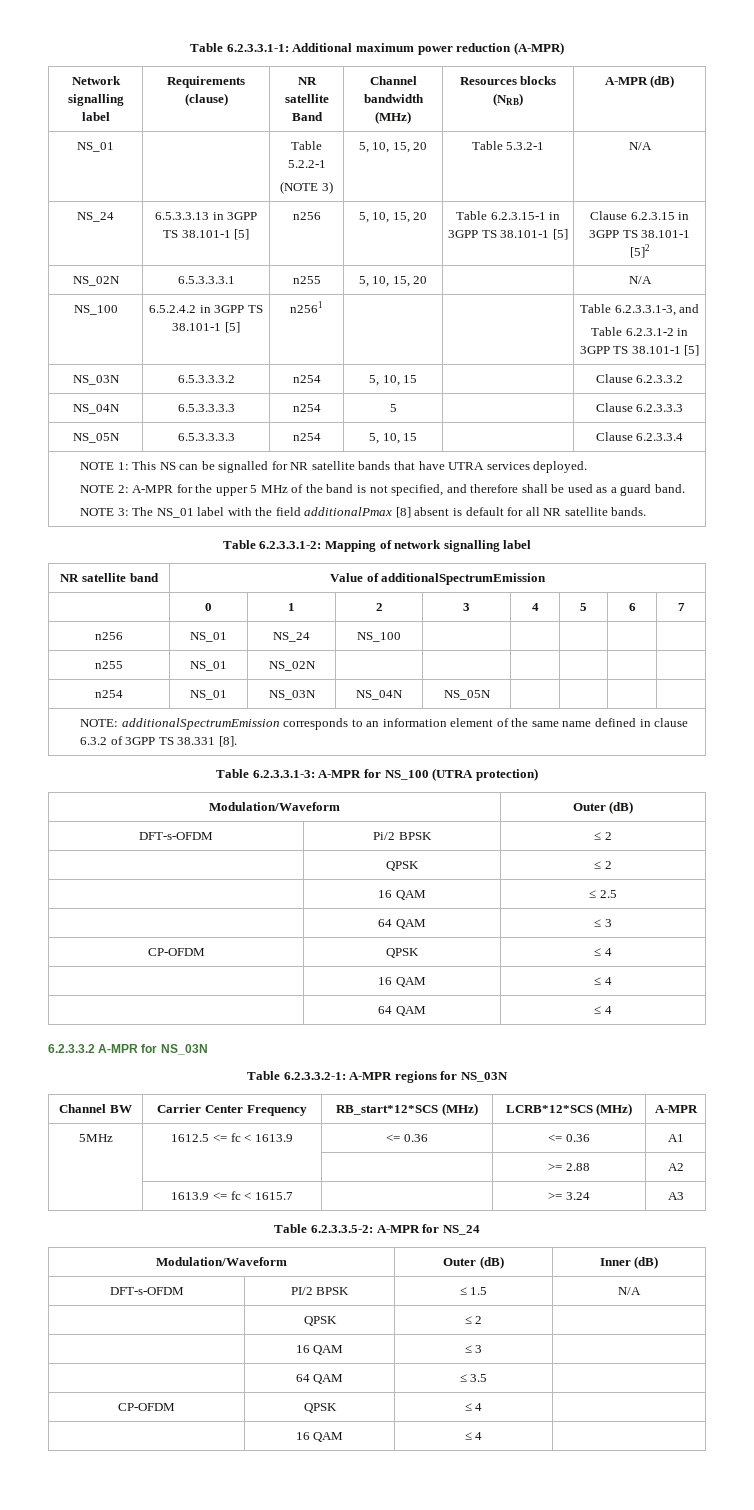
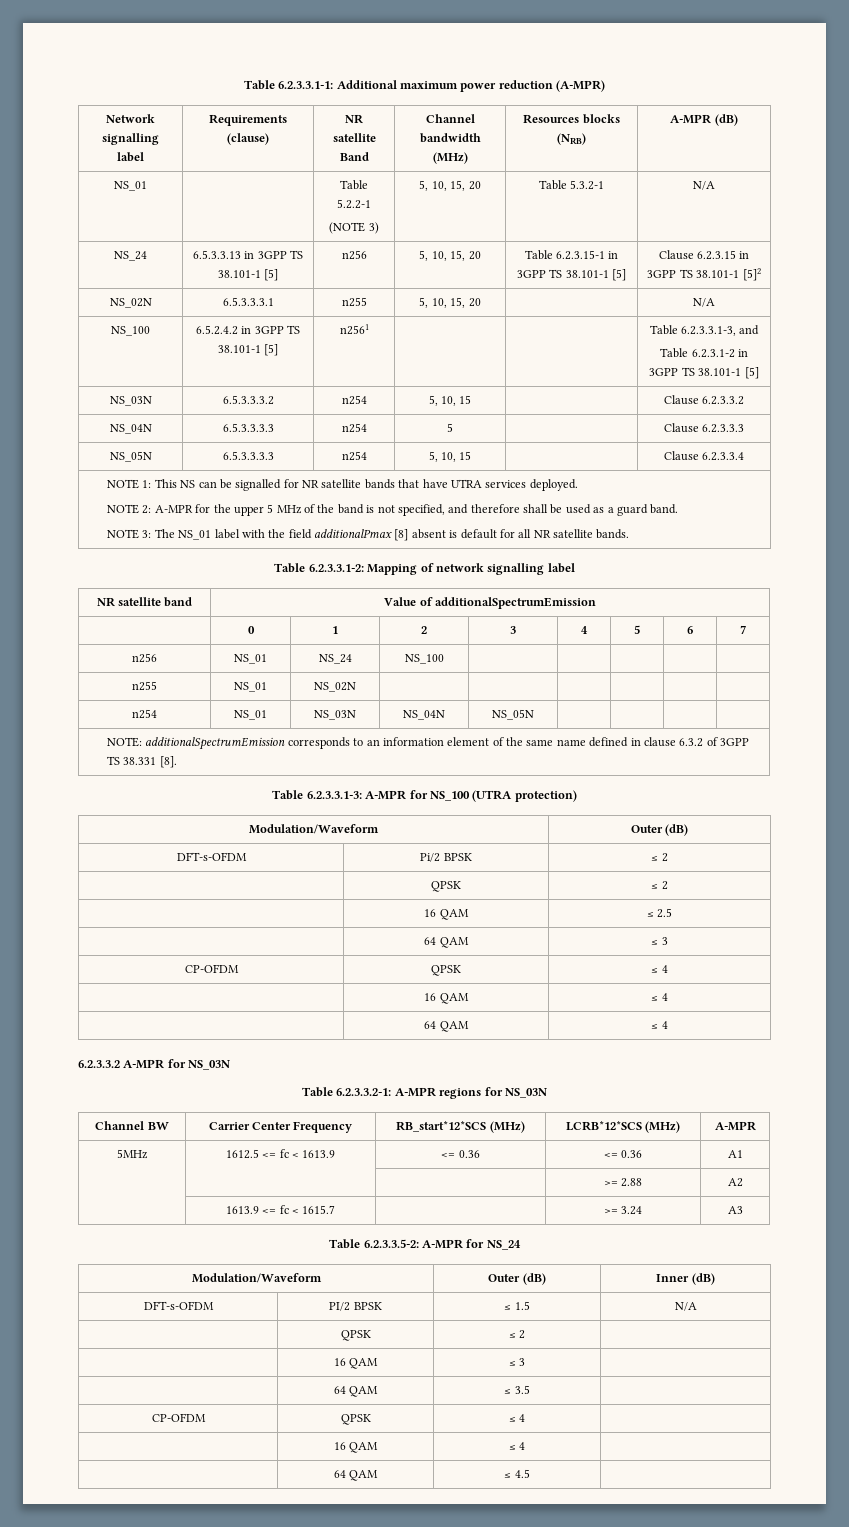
(483, 1436) none -> [333,1470,379,1481] [504,1469,530,1478] // | 64 QAM | ≤ 4.5 |

